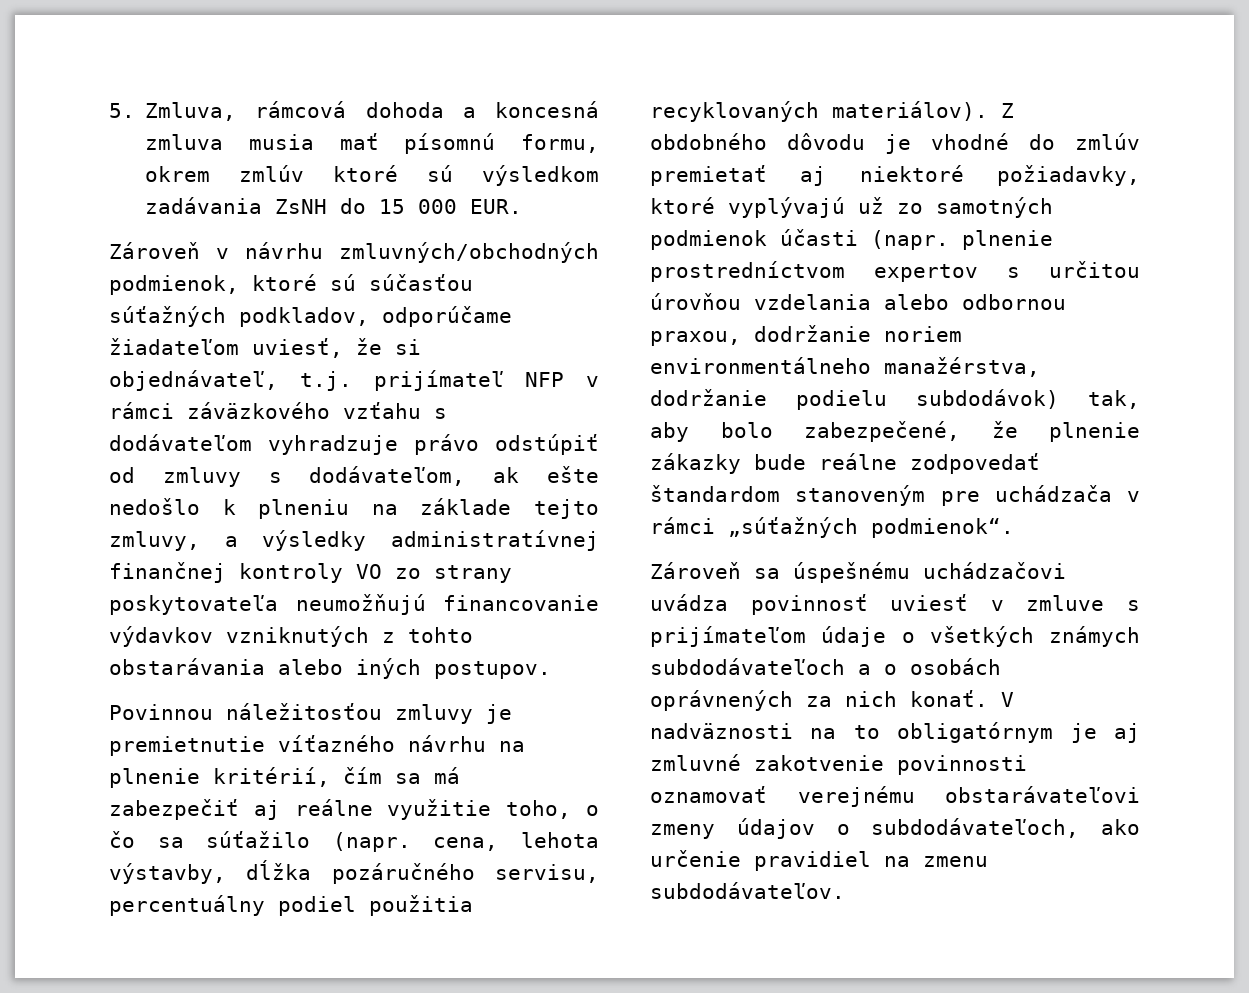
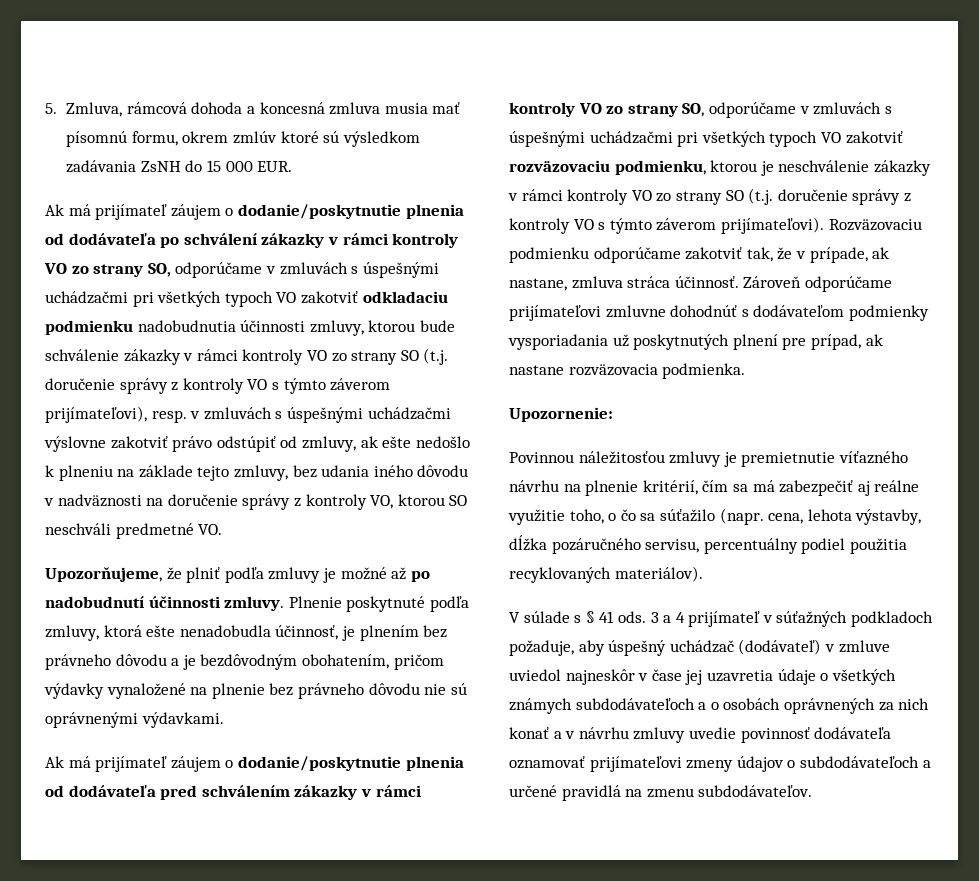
[109,242,599,263] [109,274,473,295] [109,306,512,327] [109,338,421,358] [109,370,599,391] [109,402,447,419] [109,434,599,455] [109,466,466,487] Zároveň v návrhu zmluvných/obchodných podmienok, ktoré sú súčasťou súťažných podkladov, odporúčame žiadateľom uviesť, že si objednávateľ, t.j. prijímateľ NFP v rámci záväzkového vzťahu s dodávateľom vyhradzuje právo odstúpiť od zmluvy s dodávateľom, -> [45,204,464,220] [45,233,459,248] [44,262,439,278] [45,291,448,307] [45,320,455,336] [45,348,449,365] [45,378,391,394] [45,406,451,423] [44,436,356,452] Ak má prijímateľ záujem o dodanie/poskytnutie plnenia od dodávateľa po schválení zákazky v rámci kontroly VO zo strany SO, odporúčame v zmluvách s úspešnými uchádzačmi pri všetkých typoch VO zakotviť odkladaciu podmienku nadobudnutia účinnosti zmluvy, ktorou bude schválenie zákazky v rámci kontroly VO zo strany SO (t.j. doručenie správy z kontroly VO s týmto záverom prijímateľovi), resp. v zmluvách s úspešnými uchádzačmi výslovne zakotviť právo odstúpiť od zmluvy,
[224,530,599,551] [109,562,512,583] [109,594,599,615] [109,626,473,647] [109,658,551,679] a výsledky administratívnej finančnej kontroly VO zo strany poskytovateľa neumožňujú financovanie výdavkov vzniknutých z tohto obstarávania alebo iných postupov. -> [292,465,469,478] [44,494,468,510] [45,523,223,539] [45,567,430,583] [45,596,469,612] [45,625,448,641] [45,654,444,670] [44,683,467,699] [45,712,224,728] [45,756,464,772] [45,785,421,800] [509,102,892,118] [509,131,903,147] [509,160,931,176] [508,188,911,205] [509,217,922,234] [509,247,890,263] [509,276,892,292] [509,305,929,321] [508,334,883,350] [509,363,746,379] [509,407,613,422] bez udania iného dôvodu v nadväznosti na doručenie správy z kontroly VO, ktorou SO neschváli predmetné VO. // Upozorňujeme, že plniť podľa zmluvy je možné až po nadobudnutí účinnosti zmluvy. Plnenie poskytnuté podľa zmluvy, ktorá ešte nenadobudla účinnosť, je plnením bez právneho dôvodu a je bezdôvodným obohatením, pričom výdavky vynaložené na plnenie bez právneho dôvodu nie sú oprávnenými výdavkami. // Ak má prijímateľ záujem o dodanie/poskytnutie plnenia od dodávateľa pred schválením zákazky v rámci kontroly VO zo strany SO, odporúčame v zmluvách s úspešnými uchádzačmi pri všetkých typoch VO zakotviť rozväzovaciu podmienku, ktorou je neschválenie zákazky v rámci kontroly VO zo strany SO (t.j. doručenie správy z kontroly VO s týmto záverom prijímateľovi). Rozväzovaciu podmienku odporúčame zakotviť tak, že v prípade, ak nastane, zmluva stráca účinnosť. Zároveň odporúčame prijímateľovi zmluvne dohodnúť s dodávateľom podmienky vysporiadania už poskytnutých plnení pre prípad, ak nastane rozväzovacia podmienka. // Upozornenie:
[1001,103,1014,118] [650,133,1140,154] [650,165,1140,186] [650,197,1053,218] [650,229,1053,250] [650,261,1140,282] [650,293,1066,310] [650,325,962,346] [650,357,1040,377] [650,389,1140,410] [650,421,1140,442] [650,453,1040,474] [650,485,1140,506] [650,517,1014,538] [650,562,1066,583] [650,594,1140,615] [650,626,806,647] Z obdobného dôvodu je vhodné do zmlúv premietať aj niektoré požiadavky, ktoré vyplývajú už zo samotných podmienok účasti (napr. plnenie prostredníctvom expertov s určitou úrovňou vzdelania alebo odbornou praxou, dodržanie noriem environmentálneho manažérstva, dodržanie podielu subdodávok) tak, aby bolo zabezpečené, že plnenie zákazky bude reálne zodpovedať štandardom stanoveným pre uchádzača v rámci „súťažných podmienok“. // Zároveň sa úspešnému uchádzačovi uvádza povinnosť uviesť v zmluve s prijímateľom -> [509,611,934,627] [509,639,890,656] [509,669,773,685] // V súlade s § 41 ods. 3 a 4 prijímateľ v súťažných podkladoch požaduje, aby úspešný uchádzač (dodávateľ) v zmluve uviedol najneskôr v čase jej uzavretia
[910,690,1014,707] [650,722,1140,743] [650,754,1027,775] [650,786,1140,807] [650,818,1140,839] [650,850,871,871] konať. V nadväznosti na to obligatórnym je aj zmluvné zakotvenie povinnosti oznamovať verejnému obstarávateľovi zmeny údajov o subdodávateľoch, ako určenie pravidiel -> [509,727,892,743] [509,756,931,772] [509,785,621,801] konať a v návrhu zmluvy uvedie povinnosť dodávateľa oznamovať prijímateľovi zmeny údajov o subdodávateľoch a určené pravidlá

